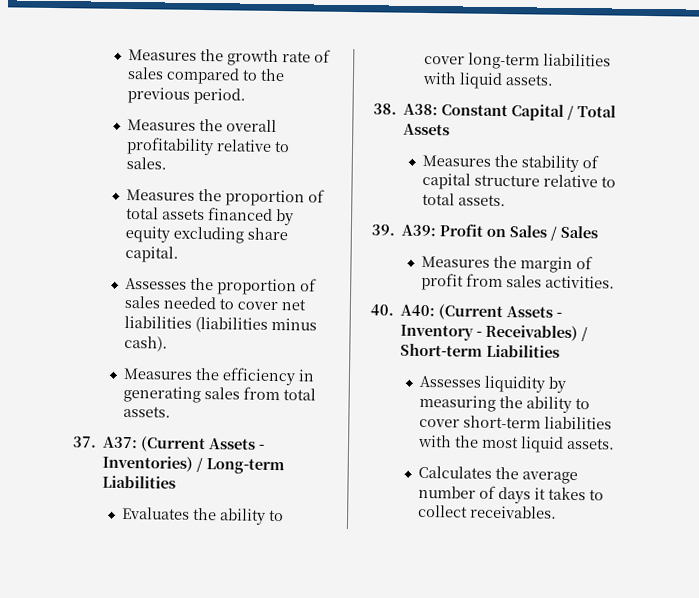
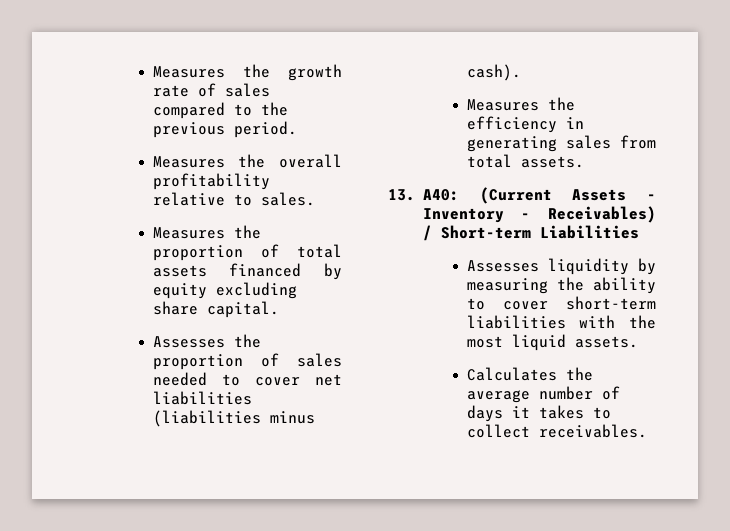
[72,436,266,453] [102,455,286,475] [102,475,177,489] [122,506,285,525] [424,52,612,70] [422,71,555,90] [373,103,617,121] [403,123,451,136] [422,154,600,173] [422,172,617,190] [422,192,507,207] [371,224,599,241] [421,255,594,274] [421,272,616,291] [370,304,394,316] 37. A37: (Current Assets - Inventories) / Long-term Liabilities // Evaluates the ability to cover long-term liabilities with liquid assets. // 38. A38: Constant Capital / Total Assets // Measures the stability of capital structure relative to total assets. // 39. A39: Profit on Sales / Sales // Measures the margin of profit from sales activities. // 40. -> [388,189,415,201] 13.

